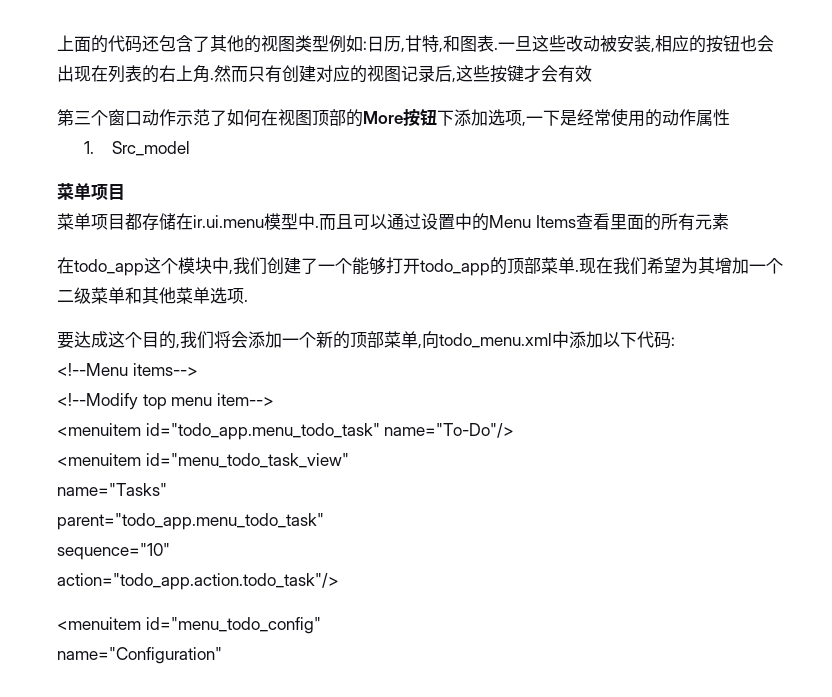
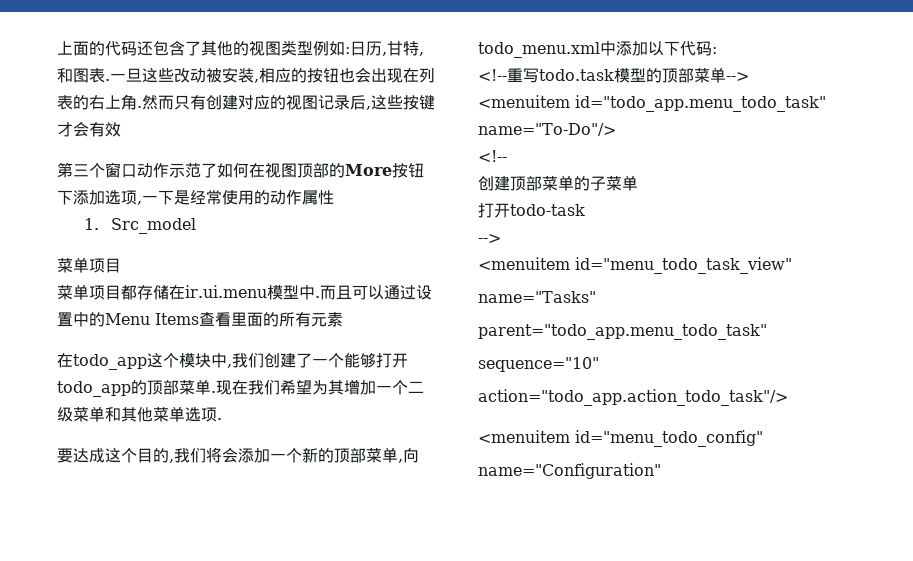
[57,363,198,376] [57,393,274,410] [57,423,515,440] <!--Menu items--> // <!--Modify top menu item--> // <menuitem id="todo_app.menu_todo_task" name="To-Do"/> -> [478,67,749,83] [478,95,826,112] [478,123,616,136] [478,150,507,162] [478,175,638,191] [478,203,585,218] [478,234,501,243] <!--重写todo.task模型的顶部菜单--> // <menuitem id="todo_app.menu_todo_task" name="To-Do"/> // <!-- // 创建顶部菜单的子菜单 // 打开todo-task // -->
[57,573,339,590] action="todo_app.action.todo_task"/> -> [478,389,788,406] action="todo_app.action_todo_task"/>

